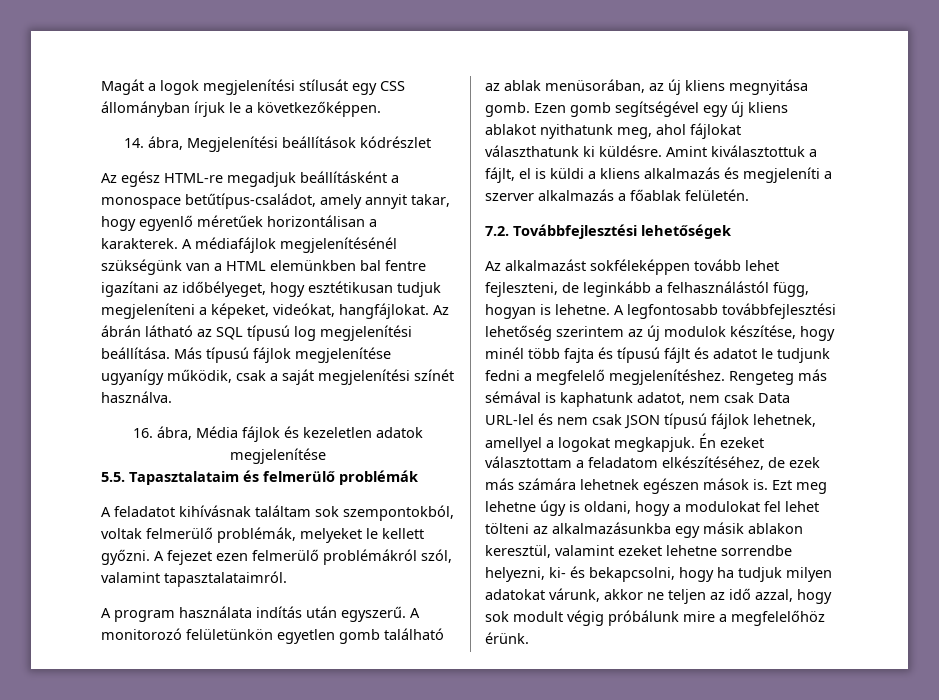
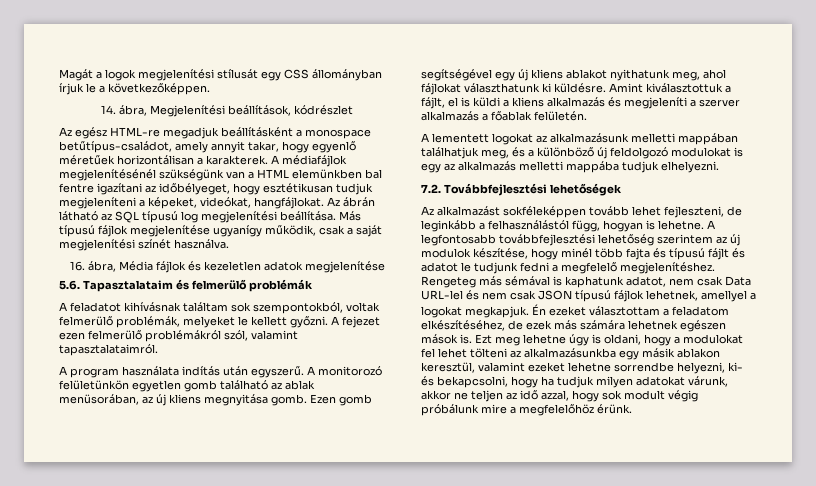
[282,136,356,148] beállítások -> [228,105,291,116] beállítások,
[101,472,125,482] 5.5. -> [59,280,80,290] 5.6.
(749, 195) none -> [421,133,738,145] [421,147,743,159] [421,161,719,173] // A lementett logokat az alkalmazásunk melletti mappában találhatjuk meg, és a különböző új feldolgozó modulokat is egy az alkalmazás melletti mappába tudjuk elhelyezni.

